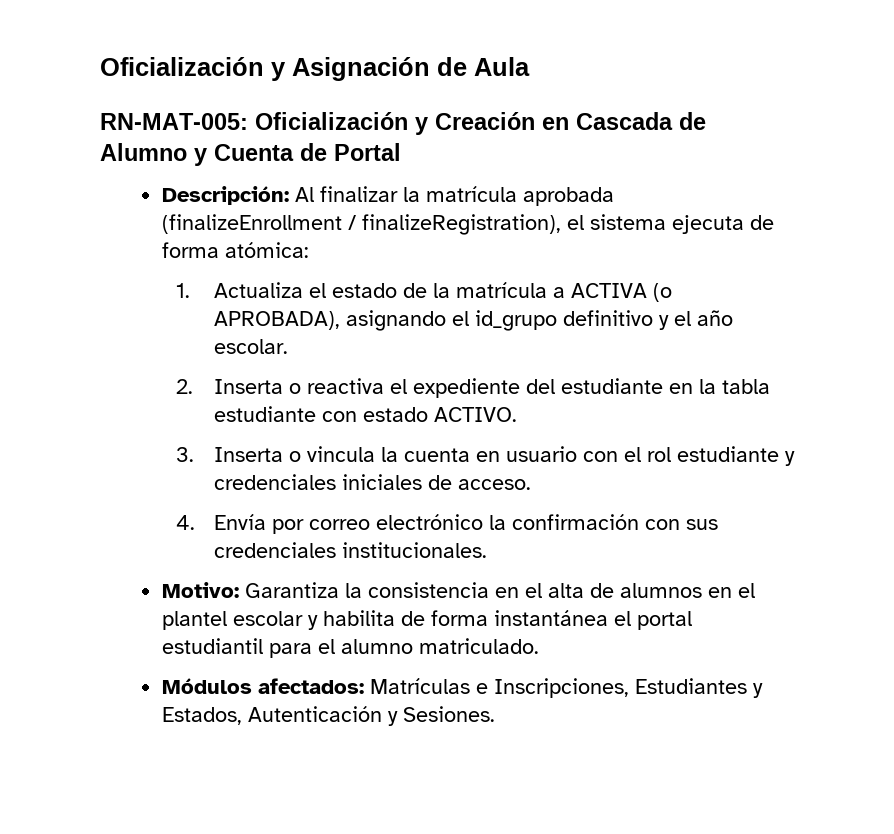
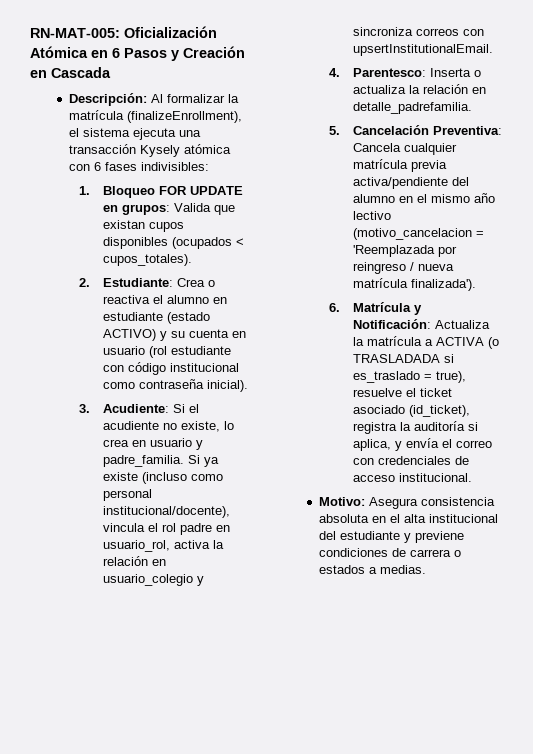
[100,57,530,81] [100,112,706,135] [100,143,401,166] Oficialización y Asignación de Aula // RN-MAT-005: Oficialización y Creación en Cascada de Alumno y Cuenta de Portal -> [30,26,217,38] [30,46,245,61] [30,67,111,78] RN-MAT-005: Oficialización Atómica en 6 Pasos y Creación en Cascada
[320,186,615,206] [162,214,775,235] [162,242,310,258] [175,282,427,298] finalizar la matrícula aprobada (finalizeEnrollment / finalizeRegistration), el sistema ejecuta de forma atómica: // 1. Actualiza el estado de -> [166,94,239,103] [68,110,242,123] [68,128,201,140] [68,144,231,157] [68,162,209,171] [78,186,244,198] [103,203,236,215] [103,220,185,232] [103,237,245,249] [103,254,193,266] [78,278,216,287] [103,295,228,304] [103,312,211,324] [103,329,247,341] [103,346,232,358] [103,362,240,375] [103,379,249,392] [78,404,200,413] [103,421,235,432] [103,438,204,450] [103,455,220,467] [103,472,224,484] [103,489,153,501] [103,506,231,518] [103,523,231,535] [103,540,225,552] [103,556,167,566] [103,574,205,586] [353,27,485,36] [353,44,494,56] [328,68,482,77] [353,84,487,94] [353,102,473,114] [328,125,503,135] [353,143,458,155] [353,159,448,172] [353,177,470,189] [353,193,496,203] [353,211,392,220] [353,228,485,240] [353,245,458,257] [353,262,455,274] [353,278,477,291] [328,302,423,315] [353,319,491,329] formalizar la matrícula (finalizeEnrollment), el sistema ejecuta una transacción Kysely atómica con 6 fases indivisibles: // 1. Bloqueo FOR UPDATE en grupos: Valida que existan cupos disponibles (ocupados < cupos_totales). // 2. Estudiante: Crea o reactiva el alumno en estudiante (estado ACTIVO) y su cuenta en usuario (rol estudiante con código institucional como contraseña inicial). // 3. Acudiente: Si el acudiente no existe, lo crea en usuario y padre_familia. Si ya existe (incluso como personal institucional/docente), vincula el rol padre en usuario_rol, activa la relación en usuario_colegio y sincroniza correos con upsertInstitutionalEmail. // 4. Parentesco: Inserta o actualiza la relación en detalle_padrefamilia. // 5. Cancelación Preventiva: Cancela cualquier matrícula previa activa/pendiente del alumno en el mismo año lectivo (motivo_cancelacion = 'Reemplazada por reingreso / nueva matrícula finalizada'). // 6. Matrícula y Notificación: Actualiza
[213,310,733,331] [213,339,288,354] [175,378,770,398] [213,406,517,422] [175,446,795,466] [213,474,531,490] [175,514,718,534] [213,542,487,558] [162,582,756,598] [162,610,693,630] [162,638,540,658] [162,678,764,698] [162,706,496,726] APROBADA), asignando el id_grupo definitivo y el año escolar. // 2. Inserta o reactiva el expediente del estudiante en la tabla estudiante con estado ACTIVO. // 3. Inserta o vincula la cuenta en usuario con el rol estudiante y credenciales iniciales de acceso. // 4. Envía por correo electrónico la confirmación con sus credenciales institucionales. // Motivo: Garantiza la consistencia en el alta de alumnos en el plantel escolar y habilita de forma instantánea el portal estudiantil para el alumno matriculado. // Módulos afectados: Matrículas e Inscripciones, Estudiantes y Estados, Autenticación y Sesiones. -> [353,354,455,363] [353,371,467,383] [353,388,453,397] [353,405,471,417] [353,421,479,434] [353,438,493,451] [353,456,470,465] [353,473,473,482] [318,497,495,509] [318,514,498,523] [318,531,464,543] [318,548,461,557] [318,565,426,574] TRASLADADA si es_traslado = true), resuelve el ticket asociado (id_ticket), registra la auditoría si aplica, y envía el correo con credenciales de acceso institucional. // Motivo: Asegura consistencia absoluta en el alta institucional del estudiante y previene condiciones de carrera o estados a medias.

